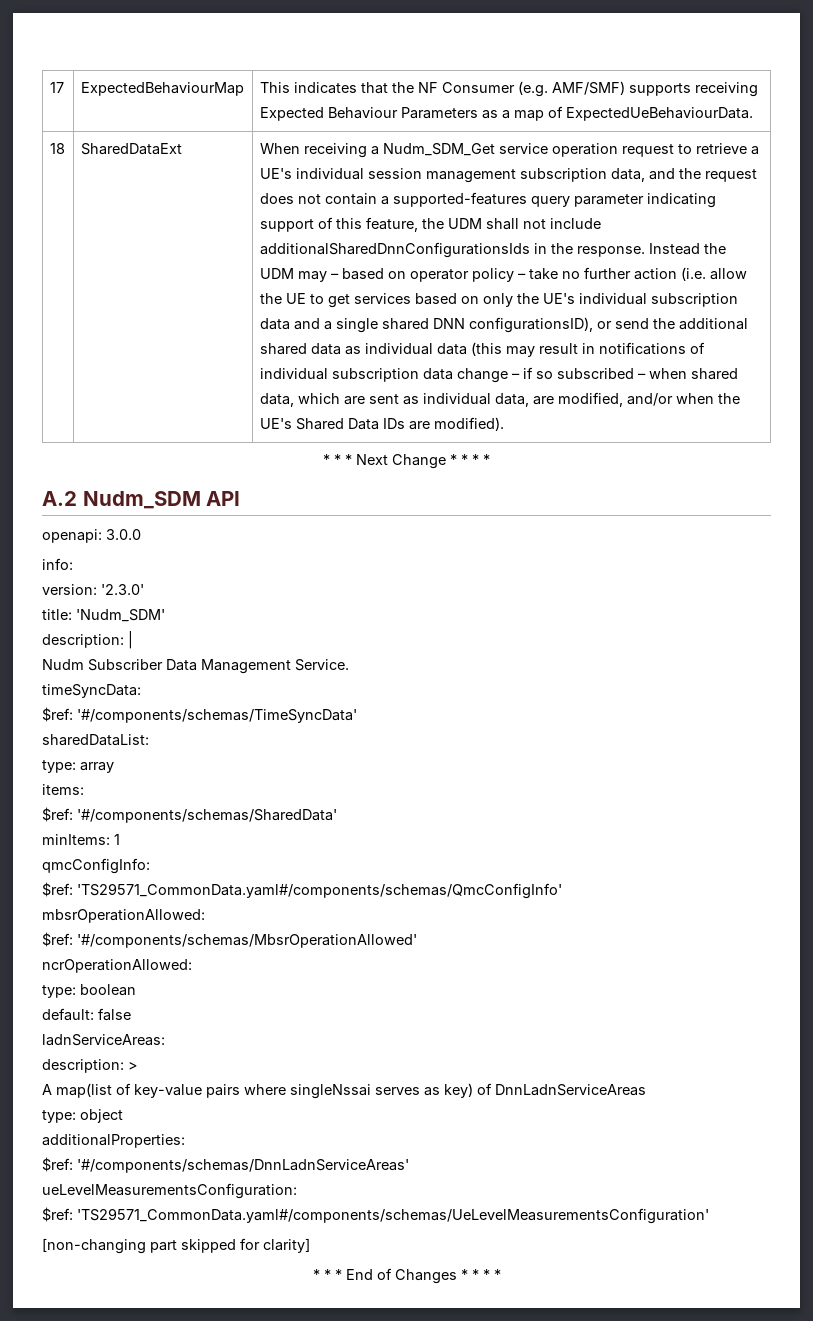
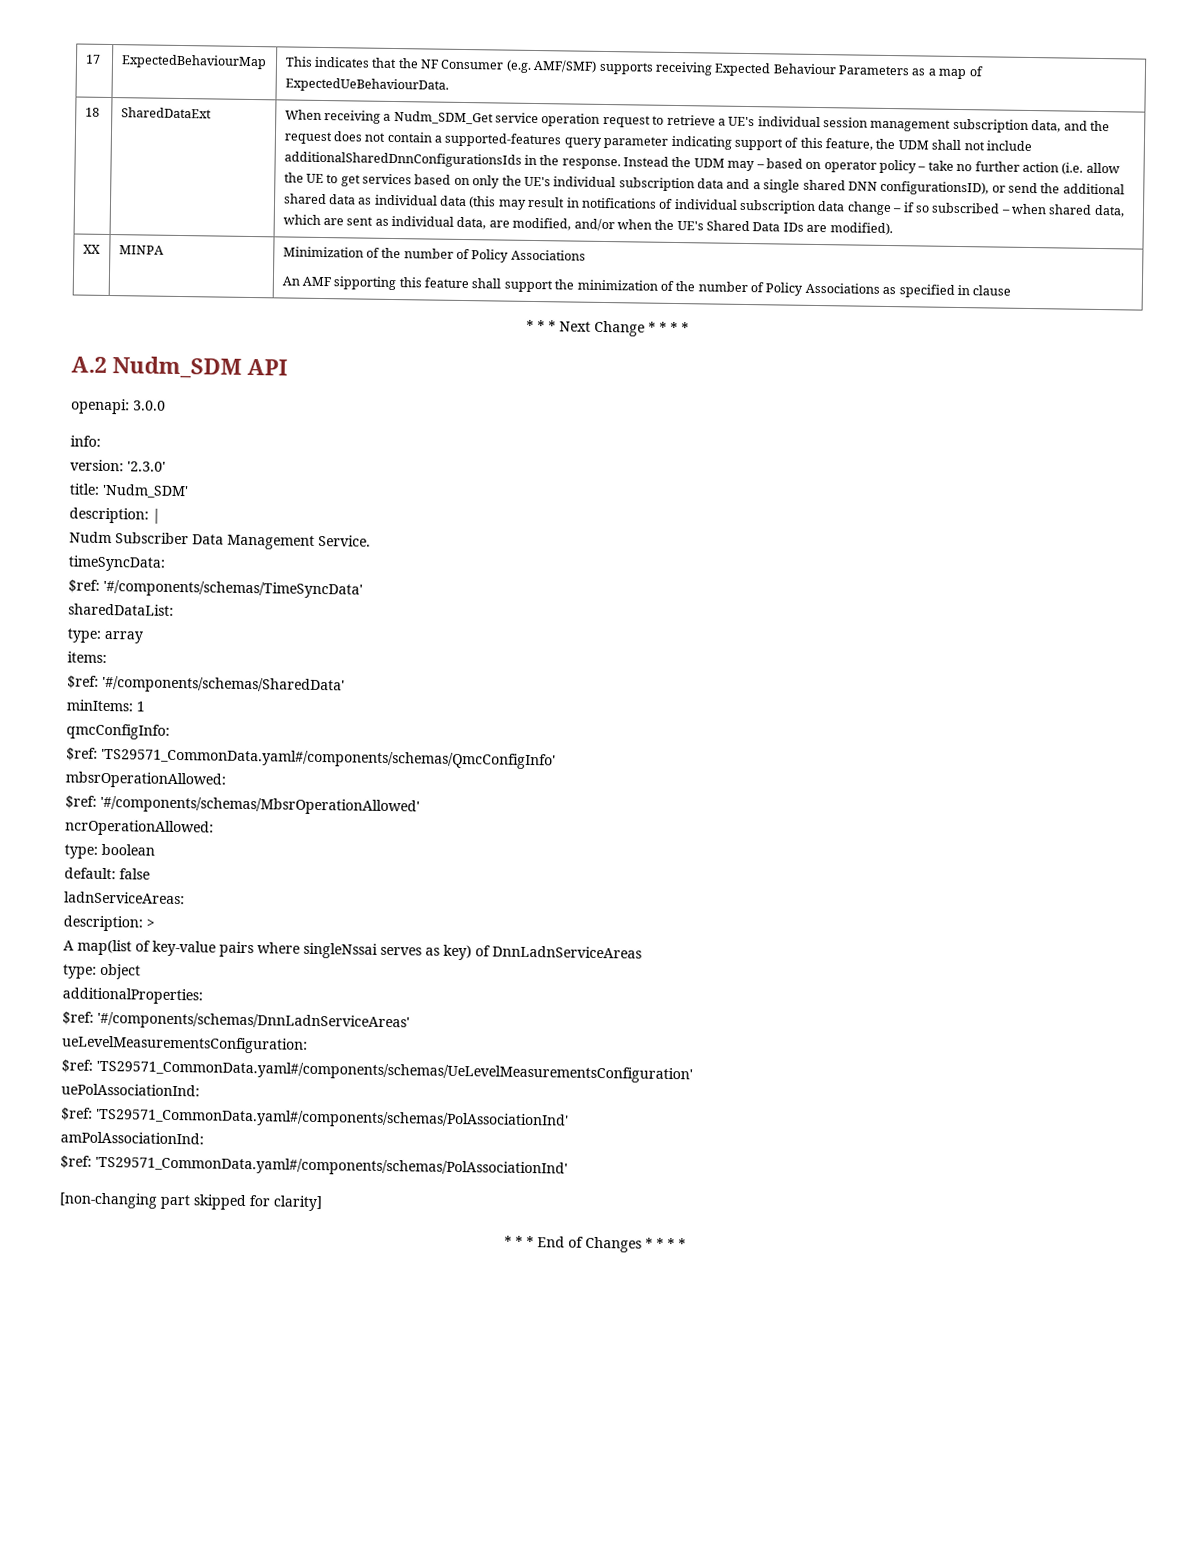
(504, 424) none -> [82,244,101,254] [118,245,164,255] [282,246,586,263] [281,276,1012,298] // XX | MINPA | Minimization of the number of Policy Associations // An AMF sipporting this feature shall support the minimization of the number of Policy Associations as specified in clause
(709, 1216) none -> [61,1083,200,1097] [61,1107,569,1130] [60,1131,204,1145] [60,1155,568,1178] // uePolAssociationInd: // $ref: 'TS29571_CommonData.yaml#/components/schemas/PolAssociationInd' // amPolAssociationInd: // $ref: 'TS29571_CommonData.yaml#/components/schemas/PolAssociationInd'

